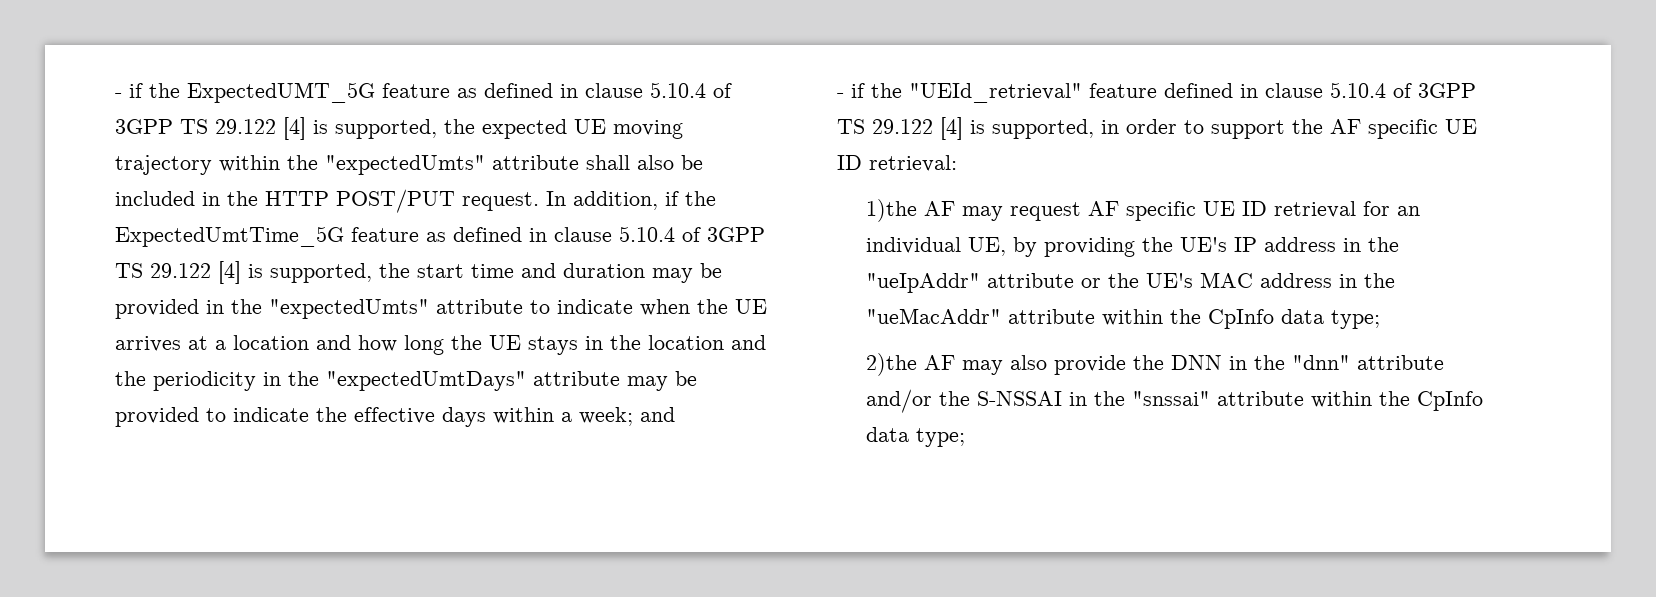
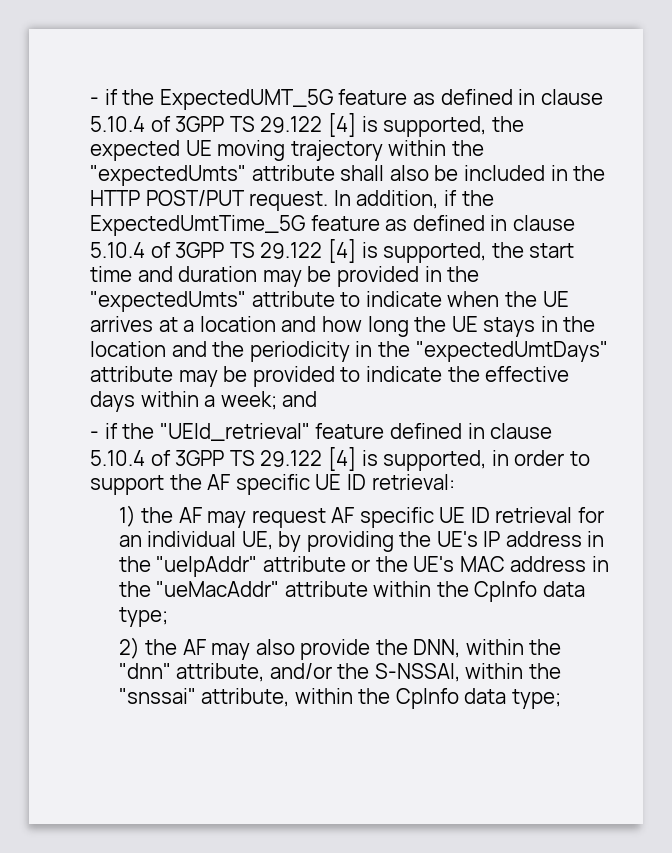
[866,199,918,222] 1)the -> [118,505,174,527] 1) the
[866,353,918,376] 2)the -> [118,637,178,659] 2) the
[1171,355,1248,370] DNN in -> [413,639,524,658] DNN, within
[1357,355,1445,370] attribute -> [176,663,265,682] attribute,
[977,391,1088,406] S-NSSAI in -> [374,663,524,682] S-NSSAI, within
[1217,391,1305,406] attribute -> [201,688,290,707] attribute,

